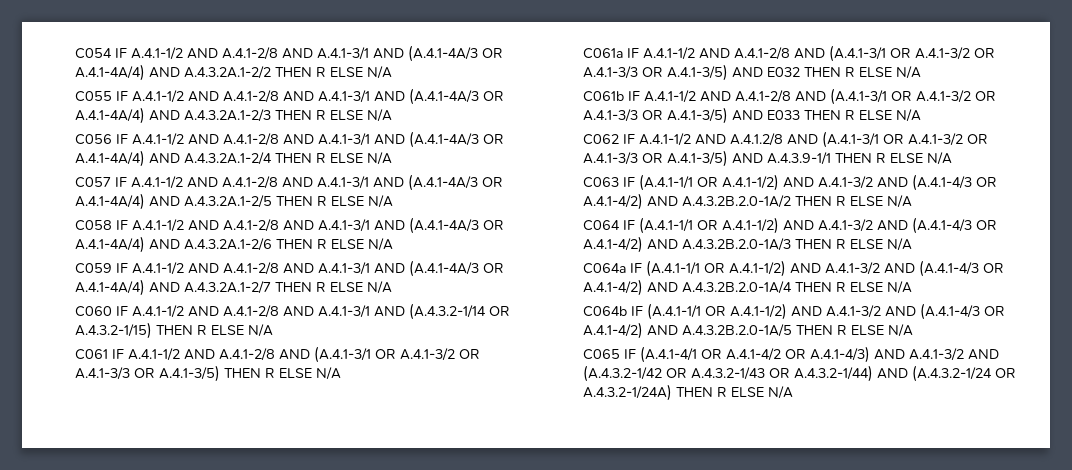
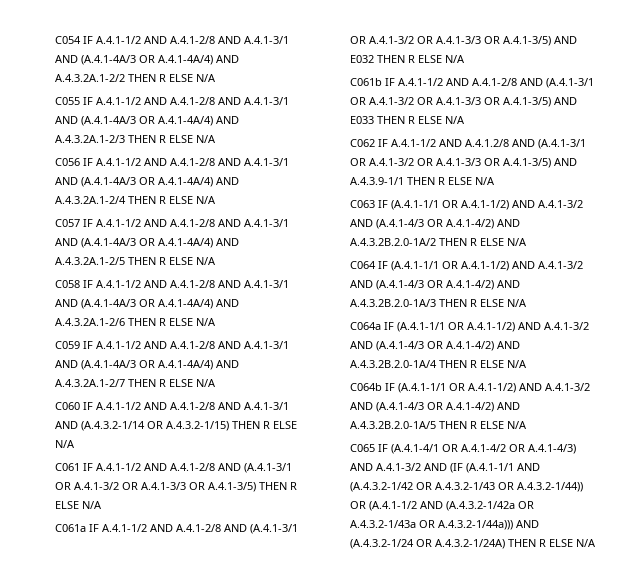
(999, 354) none -> [450,463,541,473] (IF (A.4.1-1/1 AND
[793,365,873,382] A.4.3.2-1/44) -> [517,482,584,492] [350,501,535,511] [350,520,514,530] A.4.3.2-1/44)) OR (A.4.1-1/2 AND (A.4.3.2-1/42a OR A.4.3.2-1/43a OR A.4.3.2-1/44a)))

